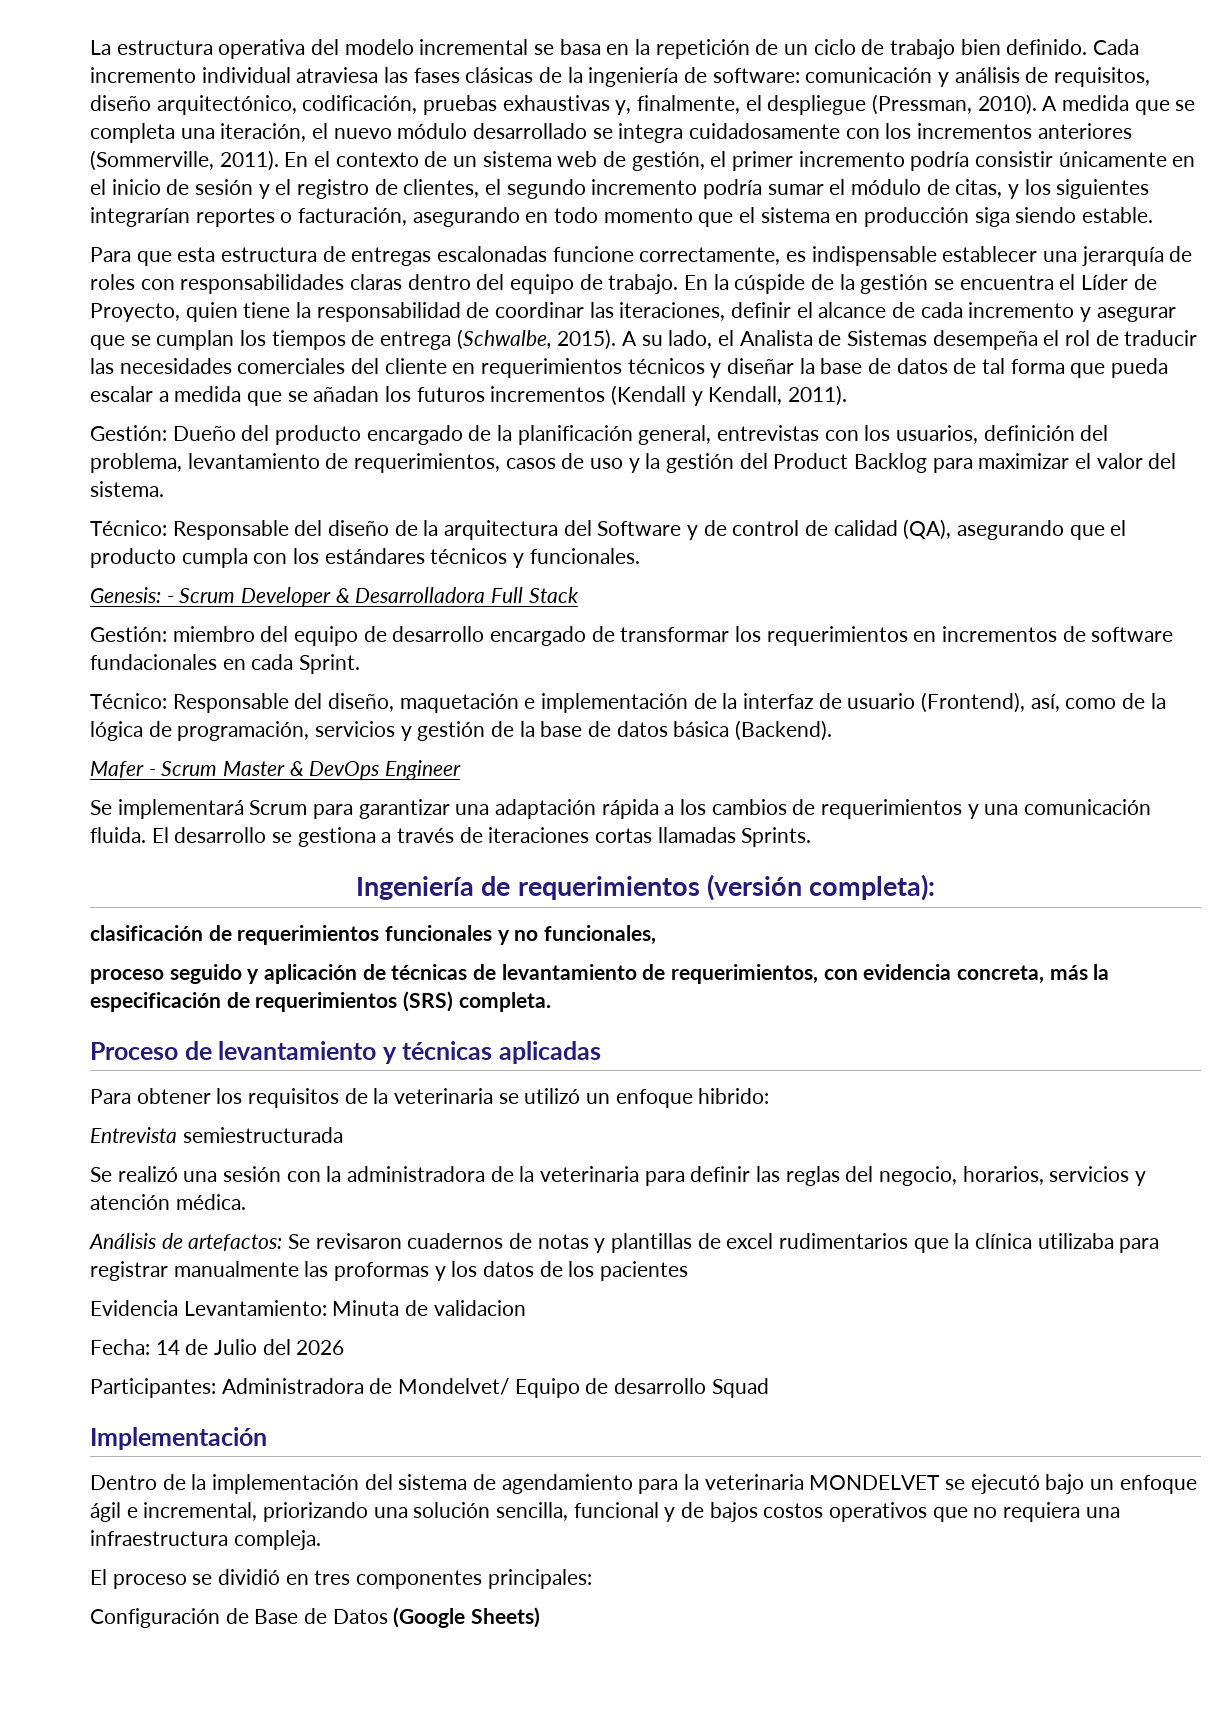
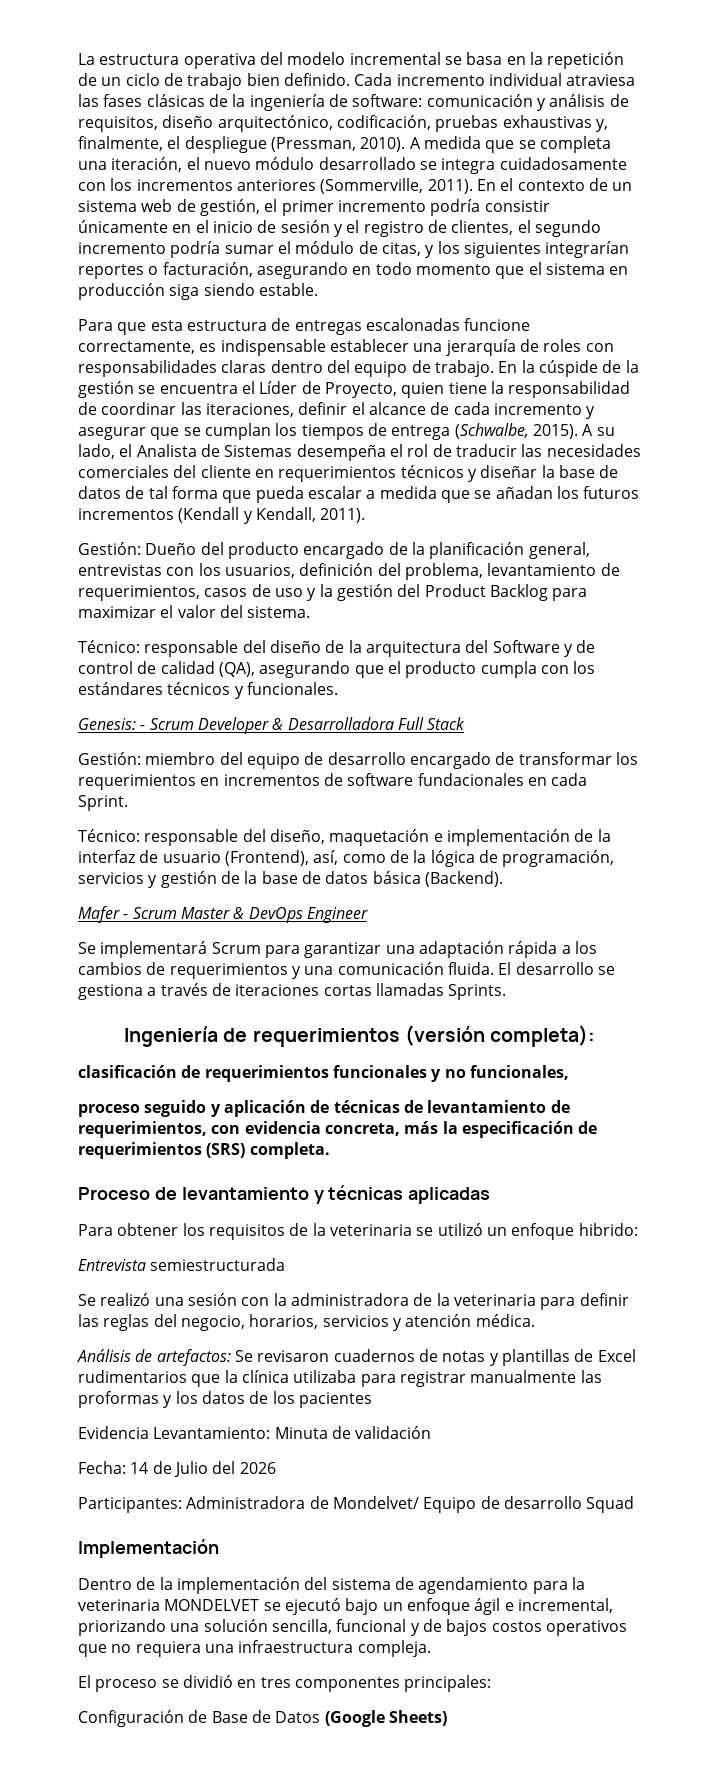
[172,520,289,540] Responsable -> [144,640,239,657] responsable
[172,693,289,713] Responsable -> [144,829,239,846] responsable
[726,1233,774,1249] excel -> [597,1349,636,1362] Excel
[433,1300,526,1316] validacion -> [355,1426,432,1439] validación

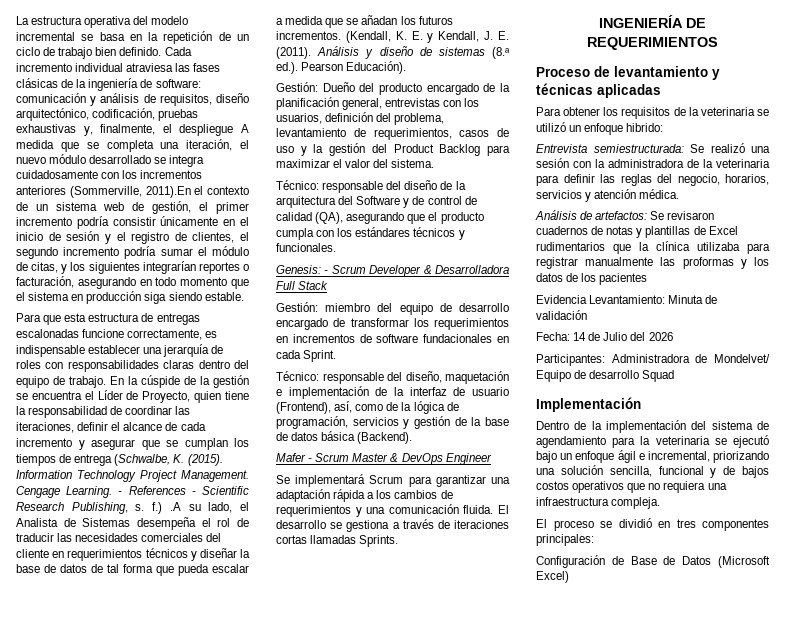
[270,137,406,152] (Pressman, 2010). -> (234, 130) none
[427,179,496,194] 2011). En -> [145,186,191,198] 2011).En
[532,424,594,439] 2015). A -> [173,454,223,466] [16,470,249,482] [16,486,249,498] [16,502,181,514] K. (2015). Information Technology Project Management. Cengage Learning. - References - Scientific Research Publishing, s. f.) .A
[78,507,366,524] incrementos (Kendall y Kendall, 2011). -> [276,31,509,43] [276,46,510,59] [276,61,407,74] incrementos. (Kendall, K. E. y Kendall, J. E. (2011). Análisis y diseño de sistemas (8.ª ed.). Pearson Educación).
[123,1025,596,1047] [78,1065,569,1082] [78,1100,570,1117] [78,1121,598,1138] [78,1142,330,1159] Ingeniería de requerimientos (versión completa): // clasificación de requerimientos funcionales y no funcionales, // proceso seguido y aplicación de técnicas de levantamiento de requerimientos, con evidencia concreta, más la especificación de requerimientos (SRS) completa. -> [599,15,706,28] [587,37,718,50] INGENIERÍA DE REQUERIMIENTOS
[150,1258,286,1271] semiestructurada // -> [593,144,684,153] semiestructurada:
[164,1599,260,1611] MONDELVET -> (710, 440) none
[324,1710,447,1727] (Google Sheets) -> [718,556,770,568] [536,571,569,583] (Microsoft Excel)

